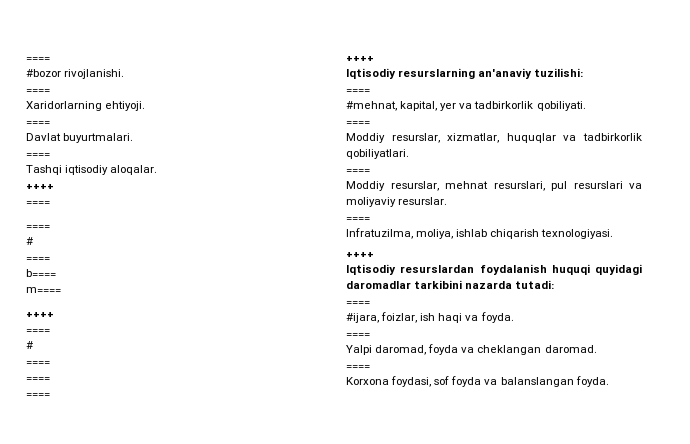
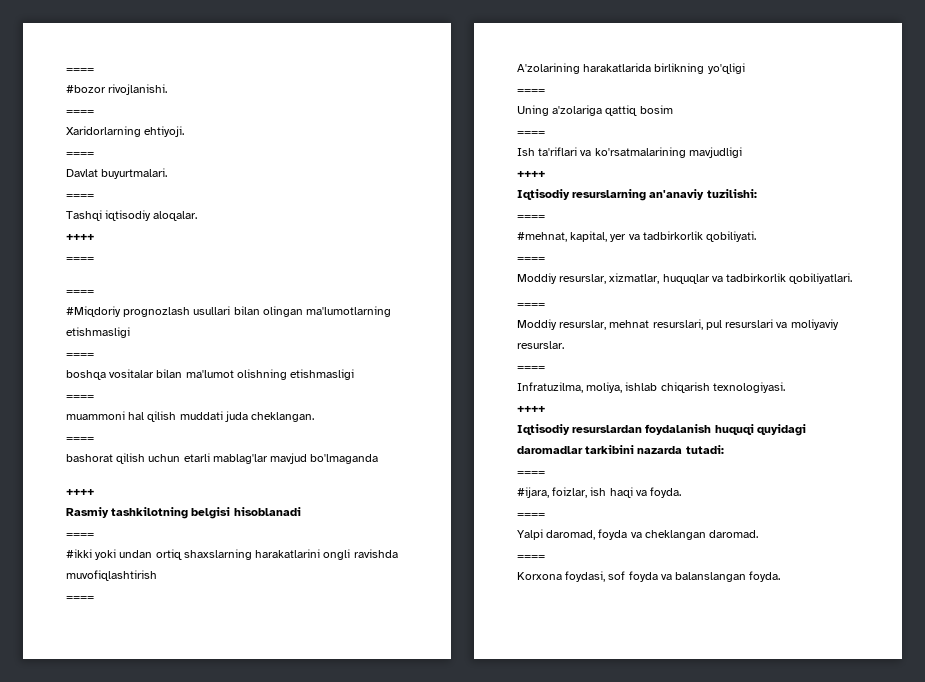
[26,237,33,245] [26,257,50,261] [26,269,56,277] [26,287,61,293] [26,312,54,317] [26,329,50,333] [26,341,33,349] [26,361,50,365] [26,377,50,381] [26,393,50,397] # // ==== // b==== // m==== // ++++ // ==== // # // ==== // ==== // ==== -> [66,306,392,317] [66,327,130,338] [66,353,94,357] [66,369,355,380] [66,395,94,399] [66,411,315,422] [66,437,94,441] [66,453,379,464] [66,489,94,495] [66,507,301,519] [66,533,94,537] [66,549,398,560] [66,570,157,581] [66,596,94,600] [517,63,745,74] [517,89,545,93] [517,105,673,116] [517,131,545,135] [517,147,742,158] #Miqdoriy prognozlash usullari bilan olingan ma'lumotlarning etishmasligi // ==== // boshqa vositalar bilan ma'lumot olishning etishmasligi // ==== // muammoni hal qilish muddati juda cheklangan. // ==== // bashorat qilish uchun etarli mablag'lar mavjud bo'lmaganda // ++++ // Rasmiy tashkilotning belgisi hisoblanadi // ==== // #ikki yoki undan ortiq shaxslarning harakatlarini ongli ravishda muvofiqlashtirish // ==== // A'zolarining harakatlarida birlikning yo'qligi // ==== // Uning a'zolariga qattiq bosim // ==== // Ish ta'riflari va ko'rsatmalarining mavjudligi

